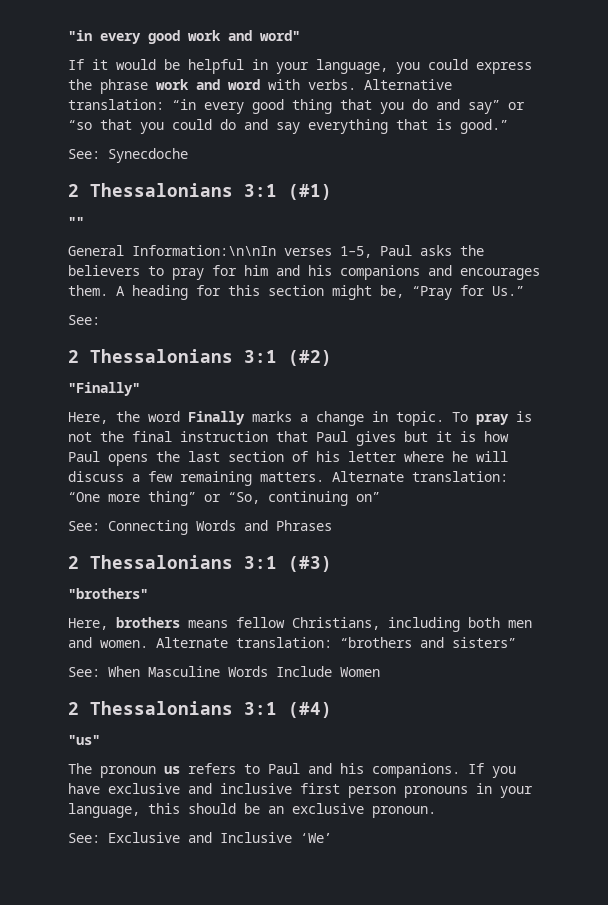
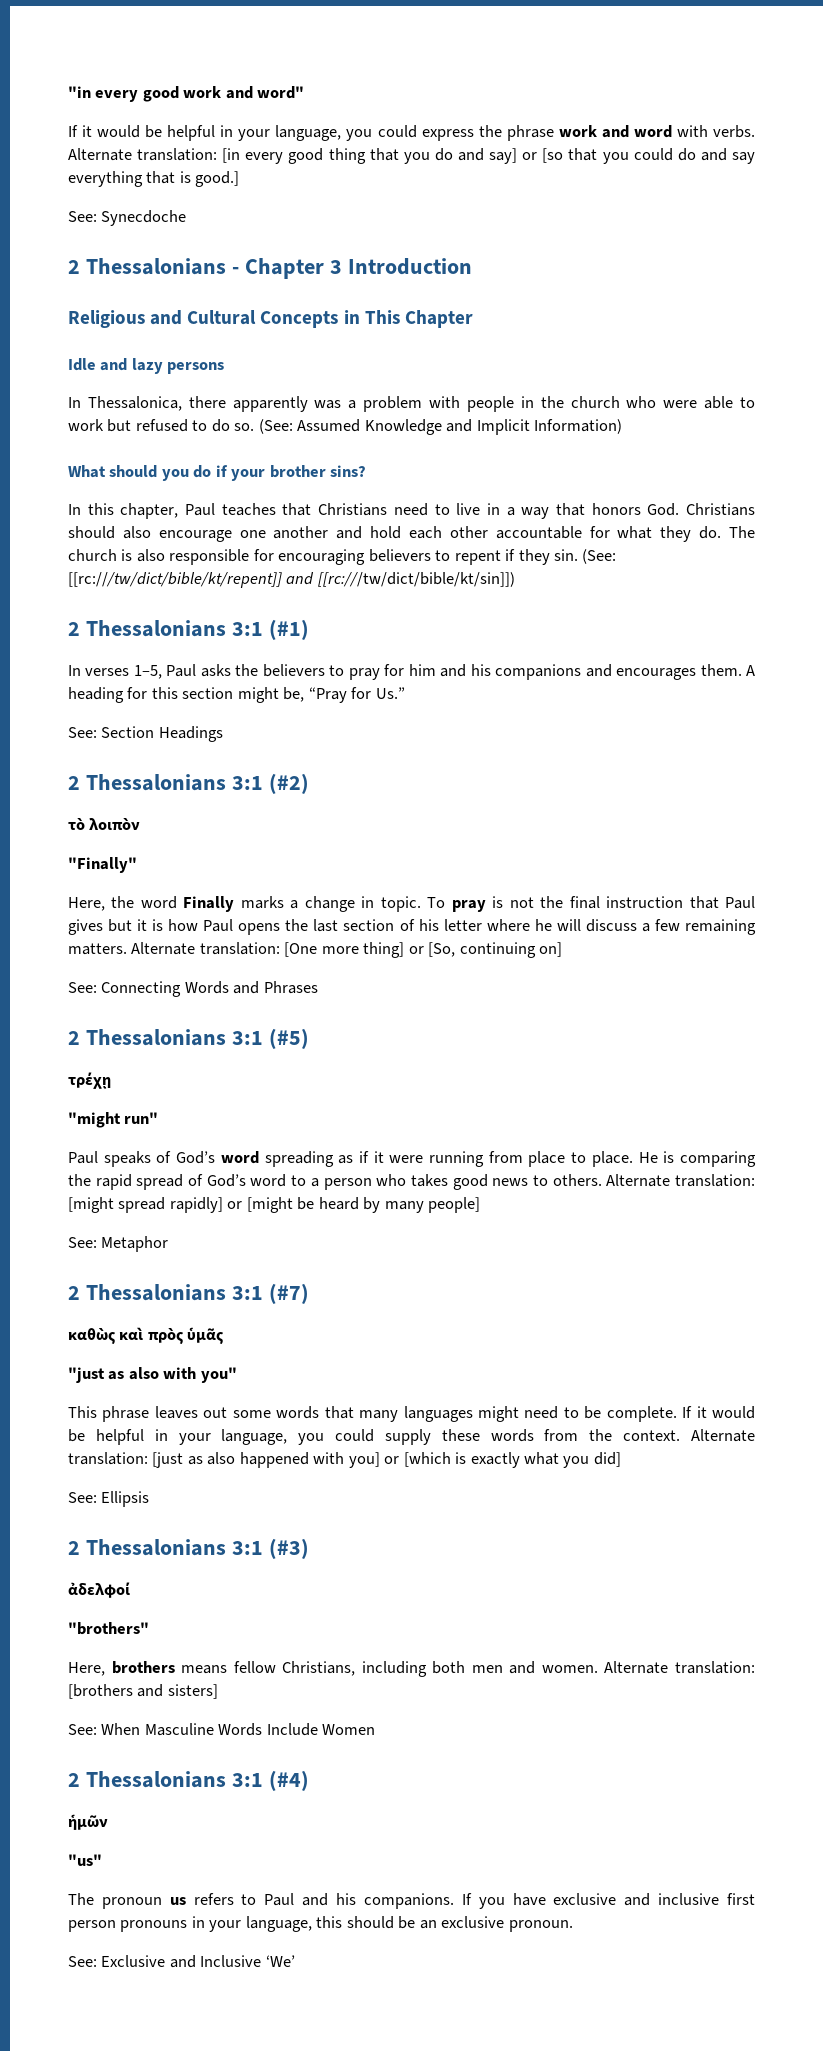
[364,79,452,90] [68,99,196,110] Alternative translation: “in -> [68,148,241,163] Alternate translation: [in
[468,100,525,114] [68,120,92,130] say” or “so -> [489,148,564,164] say] or [so
[460,119,508,134] good.” -> [195,171,240,187] good.]
(188, 155) none -> [68,258,472,279] [68,310,473,328] [68,358,225,374] [68,396,756,412] [68,419,623,435] [68,465,367,481] [68,503,755,519] [68,526,755,542] [68,549,617,565] [68,572,515,588] // 2 Thessalonians - Chapter 3 Introduction // Religious and Cultural Concepts in This Chapter // Idle and lazy persons // In Thessalonica, there apparently was a problem with people in the church who were able to work but refused to do so. (See: Assumed Knowledge and Implicit Information) // What should you do if your brother sins? // In this chapter, Paul teaches that Christians need to live in a way that honors God. Christians should also encourage one another and hold each other accountable for what they do. The church is also responsible for encouraging believers to repent if they sin. (See: [[rc:///tw/dict/bible/kt/repent]] and [[rc:///tw/dict/bible/kt/sin]])
[68,217,84,227] [68,245,276,256] "" // General Information:\n\nIn -> [68,665,81,676] In
(100, 320) none -> [101,726,223,742] Section Headings
(332, 358) none -> [68,818,141,831] // τὸ λοιπὸν
[68,491,380,506] “One more thing” or “So, continuing on” -> [284,942,563,958] [One more thing] or [So, continuing on]
(332, 525) none -> [68,1028,309,1049] [68,1072,111,1089] [68,1112,159,1128] [68,1151,756,1167] [68,1174,755,1190] [68,1197,481,1213] [68,1236,169,1252] [68,1283,309,1304] [68,1327,225,1344] [68,1367,237,1383] [68,1406,755,1422] [68,1429,755,1445] [68,1452,621,1468] [68,1491,150,1507] // 2 Thessalonians 3:1 (#5) // τρέχῃ // "might run" // Paul speaks of God’s word spreading as if it were running from place to place. He is comparing the rapid spread of God’s word to a person who takes good news to others. Alternate translation: [might spread rapidly] or [might be heard by many people] // See: Metaphor // 2 Thessalonians 3:1 (#7) // καθὼς καὶ πρὸς ὑμᾶς // "just as also with you" // This phrase leaves out some words that many languages might need to be complete. If it would be helpful in your language, you could supply these words from the context. Alternate translation: [just as also happened with you] or [which is exactly what you did] // See: Ellipsis
(332, 564) none -> [68,1582,130,1598] // ἀδελφοί
[340,637,516,648] “brothers and sisters” -> [68,1684,218,1699] [brothers and sisters]
(332, 710) none -> [68,1814,108,1830] // ἡμῶν

